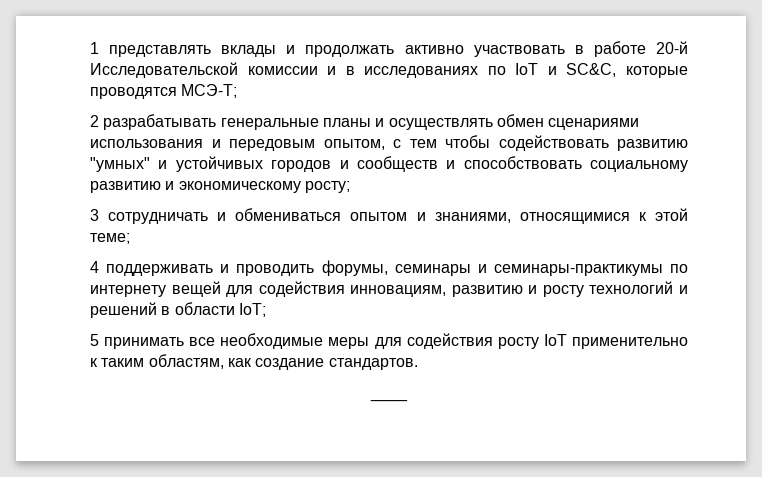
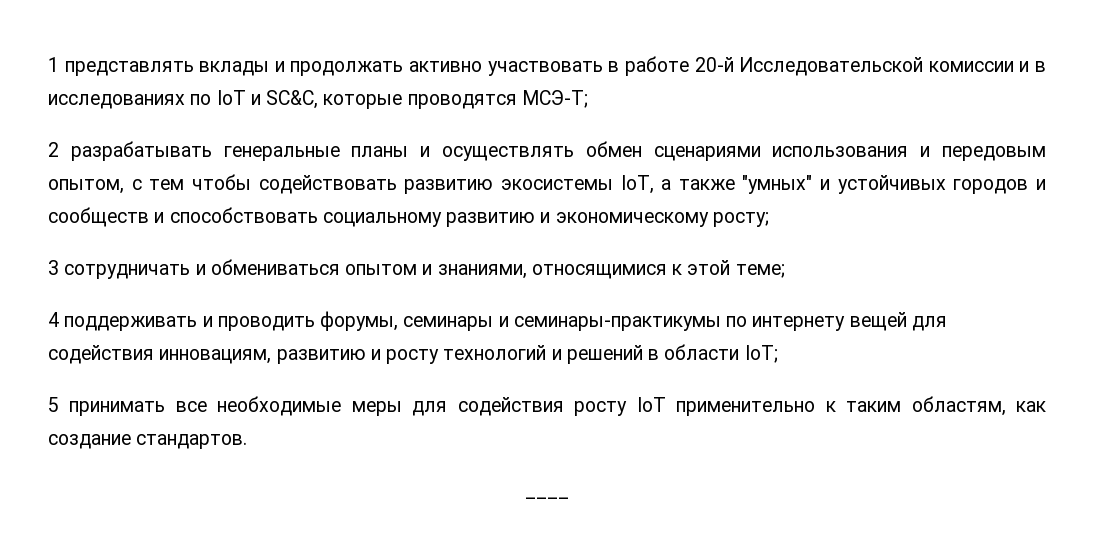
(688, 145) none -> [500,175,735,194] экосистемы IoT, а также

